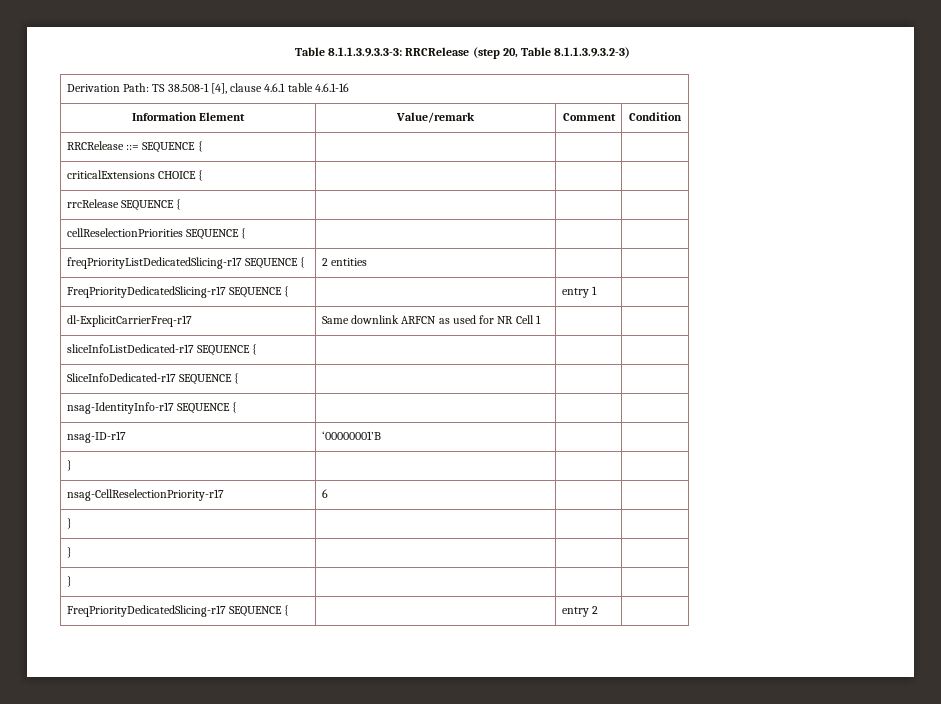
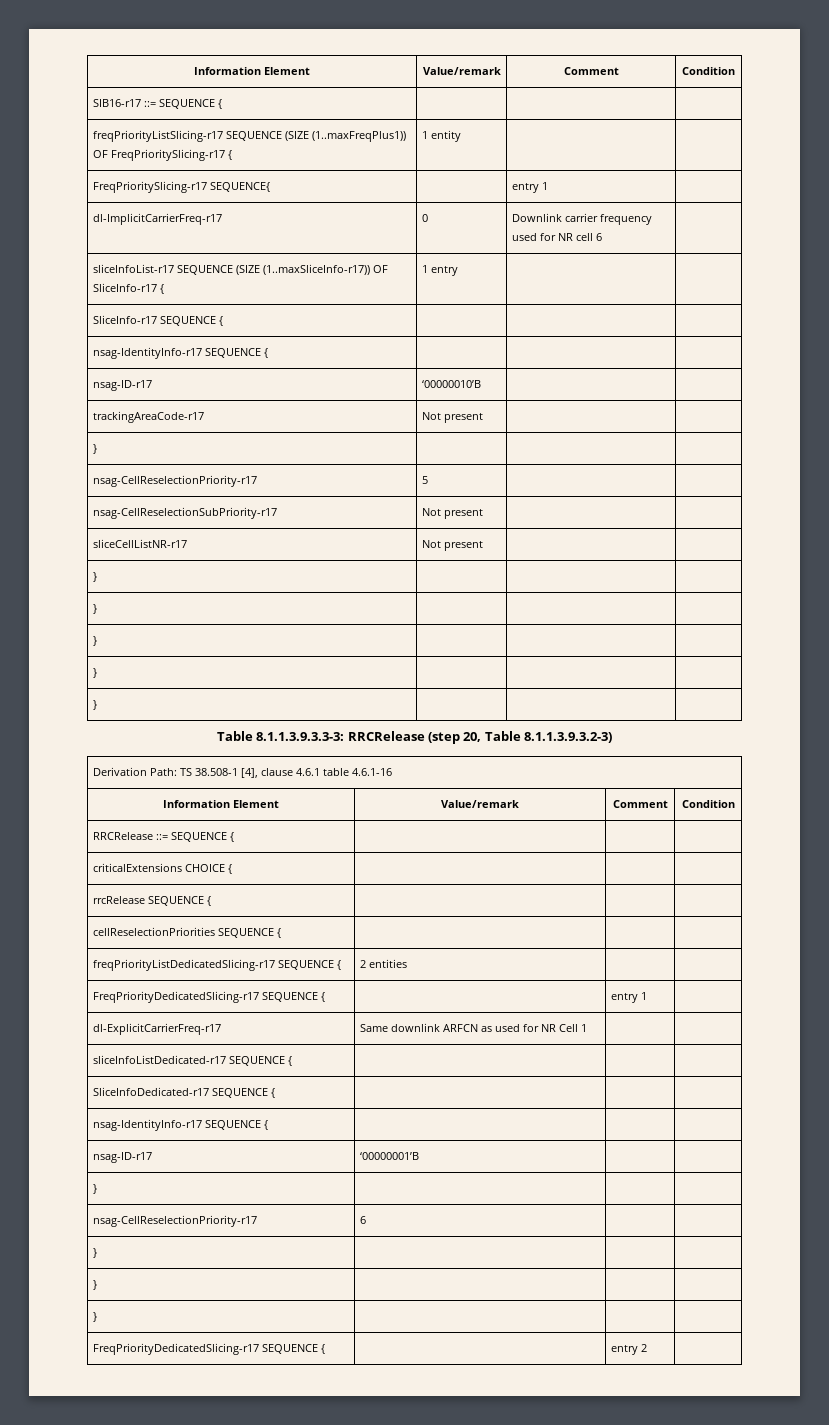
(294, 51) none -> [194,67,310,75] [422,67,501,75] [563,67,619,75] [682,67,735,75] [92,99,222,109] [92,130,406,142] [92,149,232,161] [421,130,461,142] [92,181,270,193] [511,182,548,193] [92,213,222,225] [421,214,428,222] [511,213,652,225] [511,233,602,241] [92,264,388,275] [92,283,164,294] [421,265,458,276] [92,315,223,326] [92,347,268,359] [92,380,152,391] [421,380,481,388] [92,411,204,423] [421,412,483,423] [92,444,97,454] [92,475,257,487] [421,476,428,484] [92,507,277,519] [421,508,483,519] [92,539,187,548] [421,540,483,551] [92,572,97,582] [92,604,97,614] [92,636,97,646] [92,668,97,678] [92,700,97,710] Information Element | Value/remark | Comment | Condition // SIB16-r17 ::= SEQUENCE { | | | // freqPriorityListSlicing-r17 SEQUENCE (SIZE (1..maxFreqPlus1)) OF FreqPrioritySlicing-r17 { | 1 entity | | // FreqPrioritySlicing-r17 SEQUENCE{ | | entry 1 | // dl-ImplicitCarrierFreq-r17 | 0 | Downlink carrier frequency used for NR cell 6 | // sliceInfoList-r17 SEQUENCE (SIZE (1..maxSliceInfo-r17)) OF SliceInfo-r17 { | 1 entry | | // SliceInfo-r17 SEQUENCE { | | | // nsag-IdentityInfo-r17 SEQUENCE { | | | // nsag-ID-r17 | ‘00000010’B | | // trackingAreaCode-r17 | Not present | | // } | | | // nsag-CellReselectionPriority-r17 | 5 | | // nsag-CellReselectionSubPriority-r17 | Not present | | // sliceCellListNR-r17 | Not present | | // } | | | // } | | | // } | | | // } | | | // } | | | //

